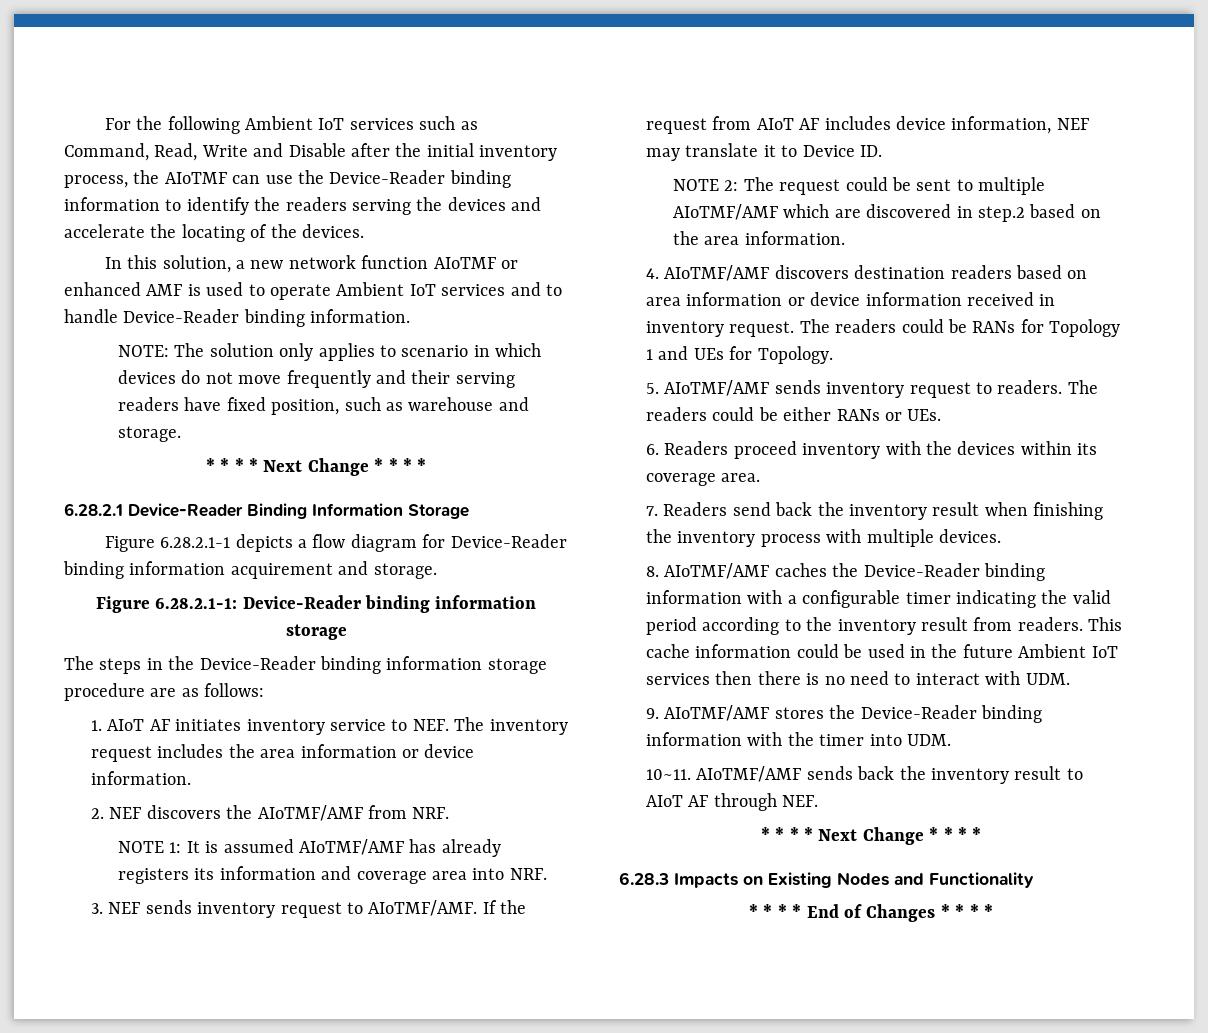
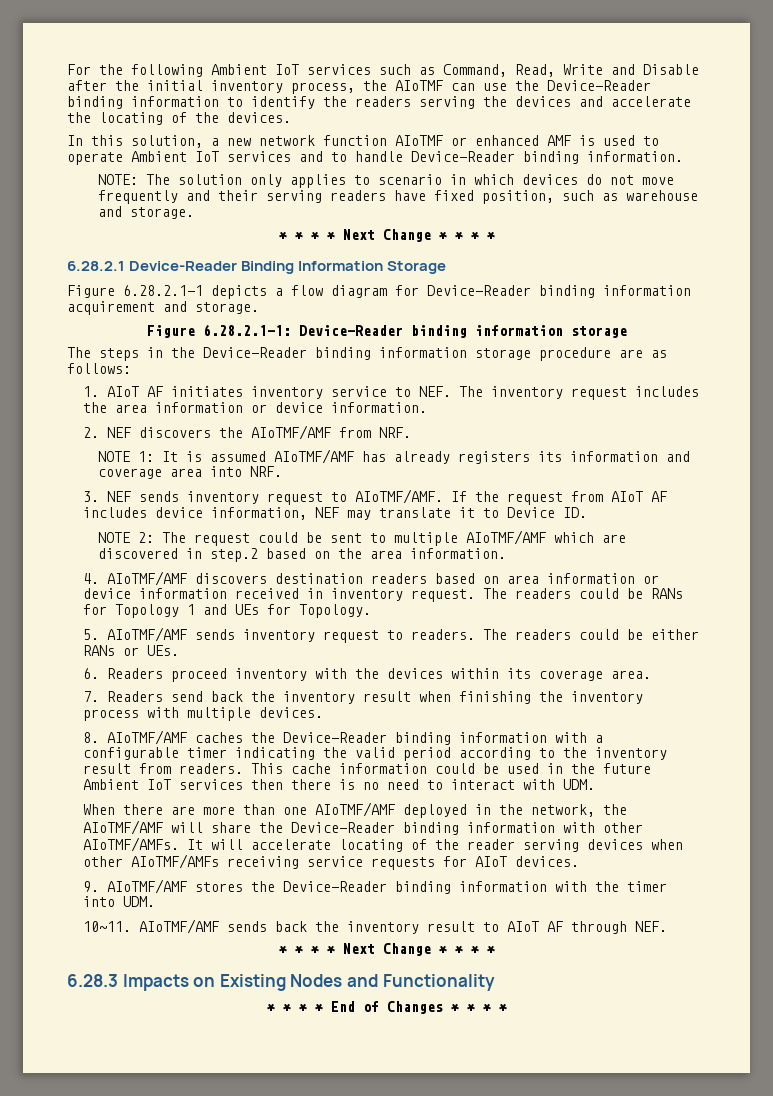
(1070, 679) none -> [82,802,627,818] [82,820,643,835] [82,837,683,852] [82,854,579,870] // When there are more than one AIoTMF/AMF deployed in the network, the AIoTMF/AMF will share the Device-Reader binding information with other AIoTMF/AMFs. It will accelerate locating of the reader serving devices when other AIoTMF/AMFs receiving service requests for AIoT devices.

